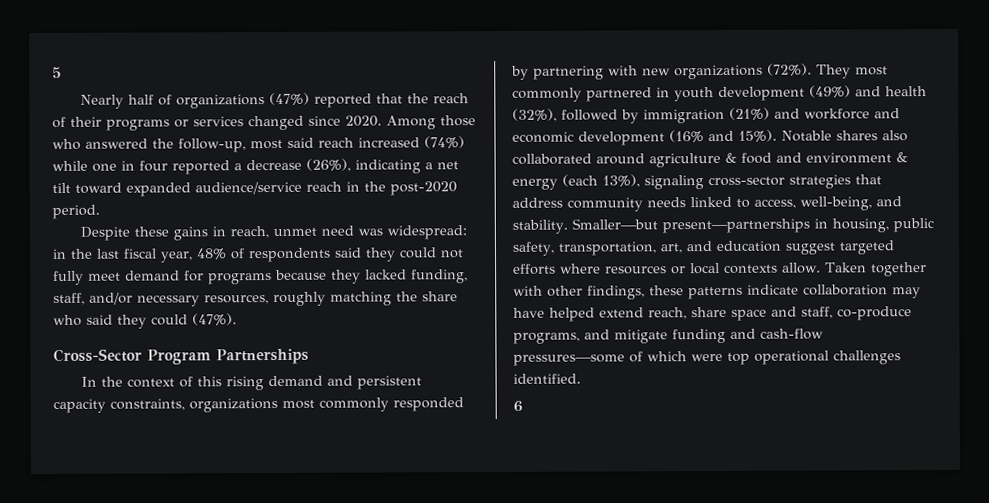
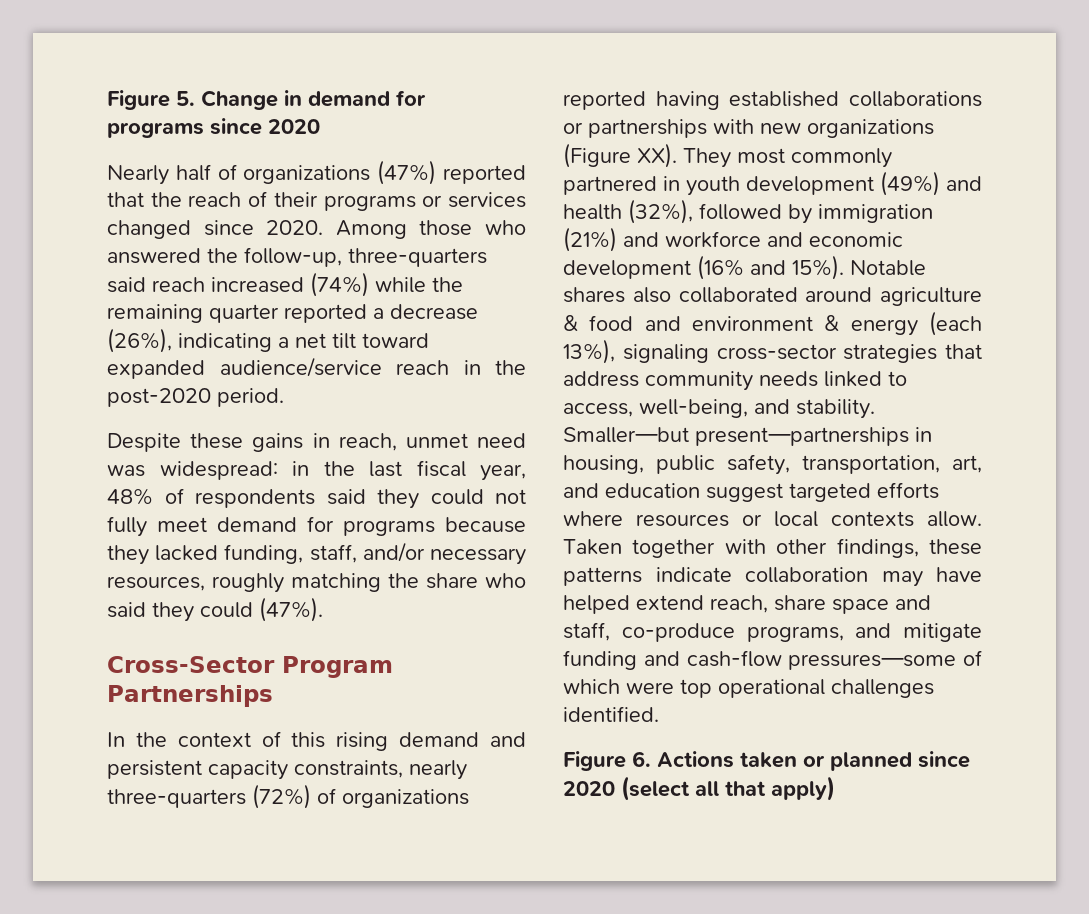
[52,66,62,79] 5 -> [107,90,426,110] [107,118,320,138] Figure 5. Change in demand for programs since 2020
[250,139,283,150] most -> [348,248,487,267] three-quarters
[92,160,168,172] one in four -> [432,277,463,292] [107,304,279,323] the remaining quarter
[189,397,464,413] [511,65,604,80] organizations most commonly responded by partnering -> [409,760,467,780] [107,784,469,809] [563,91,982,110] [563,119,707,138] nearly three-quarters (72%) of organizations reported having established collaborations or partnerships
[767,63,812,76] (72%). -> [563,143,677,168] (Figure XX).
[513,400,523,412] 6 -> [563,751,970,771] [563,776,835,801] Figure 6. Actions taken or planned since 2020 (select all that apply)

